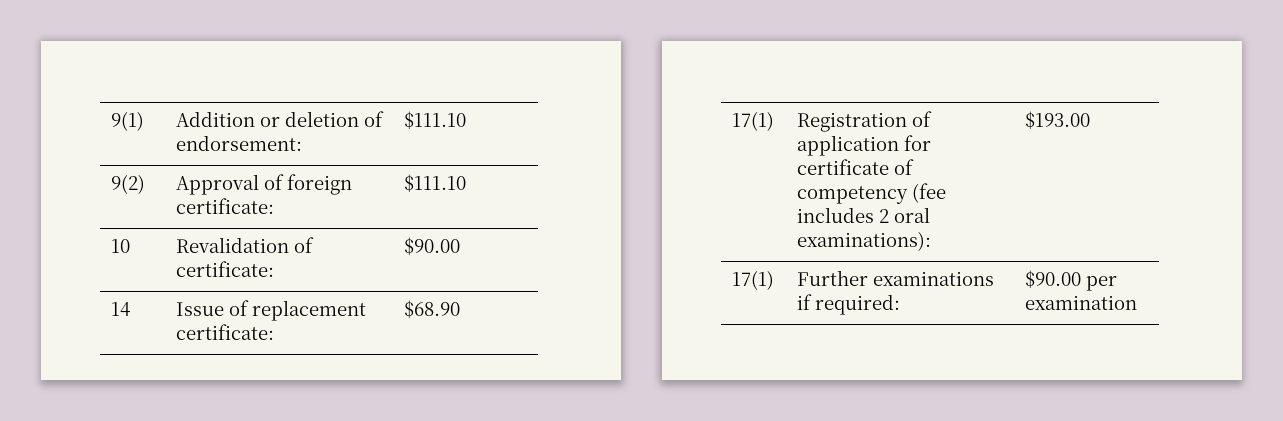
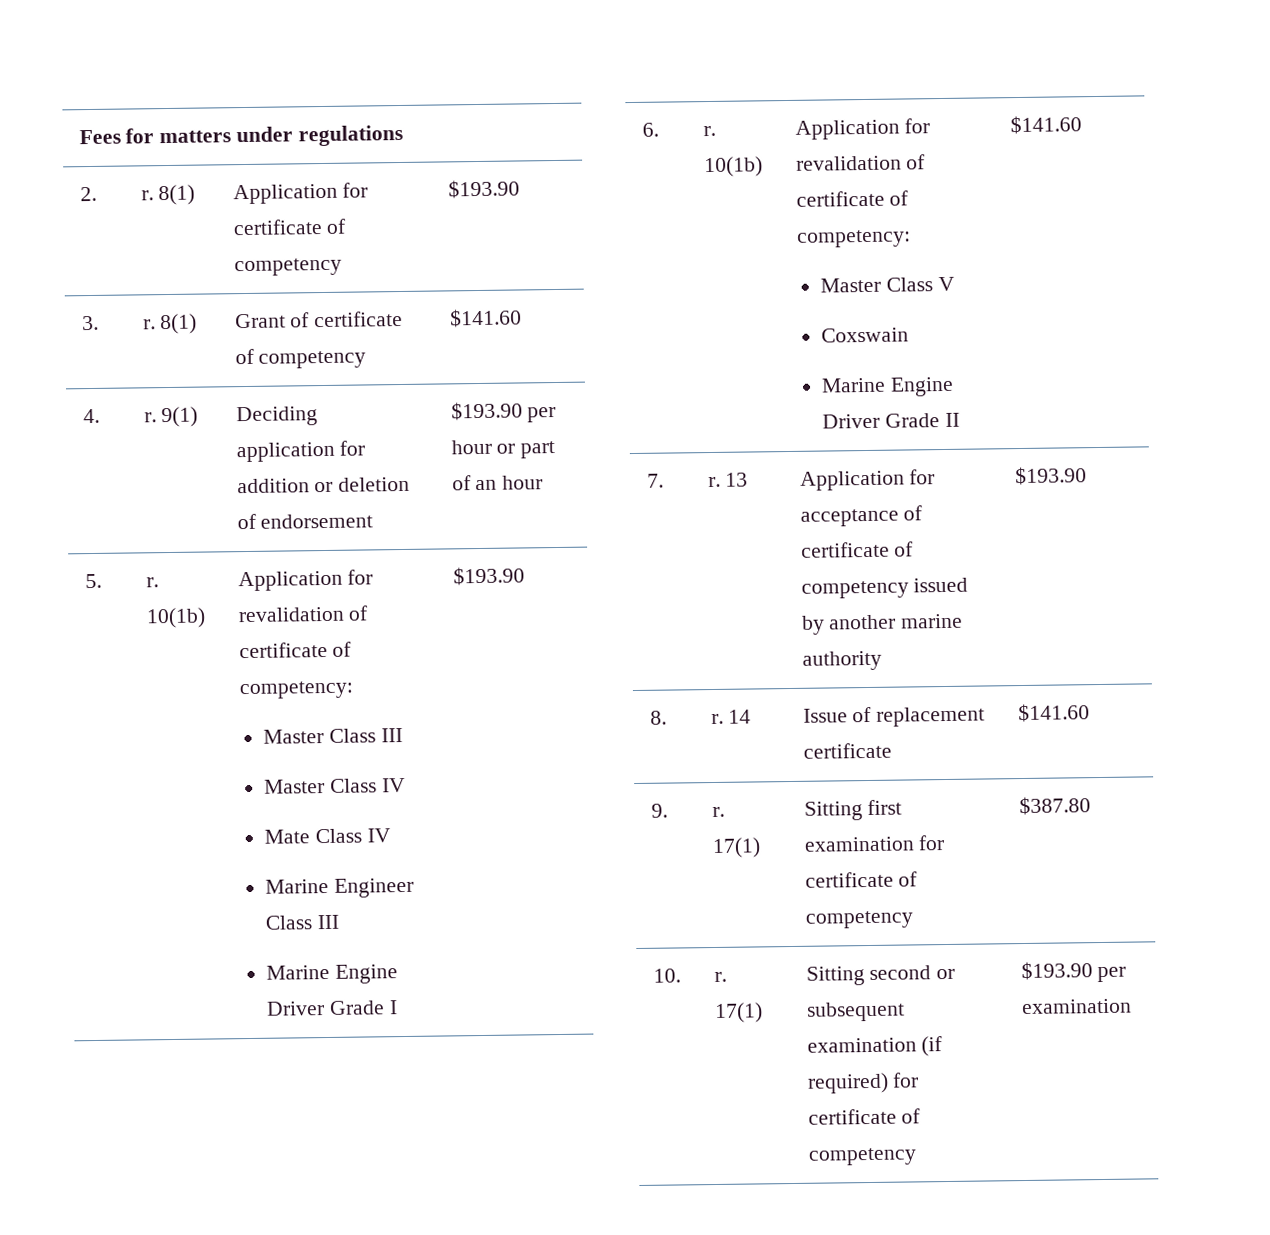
[111,111,145,131] [176,111,385,127] [176,135,303,151] [404,111,467,130] [111,174,146,194] [176,174,353,195] [176,198,275,214] [404,174,467,193] [111,239,131,253] [176,237,315,253] [176,261,275,277] [404,237,461,256] [111,302,131,316] [176,300,367,321] [176,324,275,340] [404,300,461,319] [732,111,775,131] [797,111,933,132] [797,135,932,156] [797,159,915,175] [797,183,947,204] [797,207,931,223] [797,231,932,251] [1025,111,1091,130] [732,270,775,290] [797,270,995,286] [797,294,901,315] [1025,270,1082,289] 9(1) | Addition or deletion of endorsement: | $111.10 // 9(2) | Approval of foreign certificate: | $111.10 // 10 | Revalidation of certificate: | $90.00 // 14 | Issue of replacement certificate: | $68.90 // 17(1) | Registration of application for certificate of competency (fee includes 2 oral examinations): | $193.00 // 17(1) | Further examinations if required: | $90.00 -> [78,124,403,147] [79,186,97,202] [140,184,196,206] [232,182,369,205] [232,218,348,236] [233,257,342,277] [447,179,520,199] [81,315,99,331] [142,313,198,335] [234,310,404,329] [234,348,367,369] [449,308,522,328] [82,408,100,424] [143,406,199,428] [235,406,318,427] [235,440,366,463] [236,476,411,494] [236,513,374,530] [450,401,557,423] [450,439,556,459] [451,475,544,491] [84,573,102,589] [145,577,159,588] [145,607,206,629] [237,569,374,592] [237,605,370,623] [238,641,353,659] [238,680,354,700] [263,728,403,744] [264,777,406,794] [264,828,391,844] [265,877,415,898] [265,914,340,930] [266,964,399,984] [266,1000,398,1016] [452,566,525,586] [641,122,659,137] [702,125,716,137] [703,156,763,178] [794,118,931,140] [795,154,927,171] [795,190,910,207] [796,229,911,248] [820,276,955,293] [821,327,910,343] [821,376,955,397] [822,412,960,429] [1009,115,1082,135] [646,473,664,488] [707,472,749,488] [799,469,936,491] [799,505,924,527] [800,541,915,558] [800,577,969,599] [800,613,964,635] [801,650,882,671] [1014,466,1087,486] [649,710,667,725] [710,709,752,725] [802,706,986,727] [802,742,892,759] [1017,703,1090,723] [650,803,668,818] [711,806,725,818] [711,837,761,859] [803,799,903,821] [803,835,946,852] [804,871,919,888] [804,910,914,929] [1018,796,1091,816] [652,968,681,983] [713,971,727,983] [713,1002,763,1024] [805,965,956,986] [805,1001,905,1022] [806,1036,944,1057] [806,1072,920,1094] [807,1108,922,1125] [807,1147,917,1166] [1020,961,1093,981] Fees for matters under regulations // 2. | r. 8(1) | Application for certificate of competency | $193.90 // 3. | r. 8(1) | Grant of certificate of competency | $141.60 // 4. | r. 9(1) | Deciding application for addition or deletion of endorsement | $193.90 per hour or part of an hour // 5. | r. 10(1b) | Application for revalidation of certificate of competency: // Master Class III // Master Class IV // Mate Class IV // Marine Engineer Class III // Marine Engine Driver Grade I | $193.90 // 6. | r. 10(1b) | Application for revalidation of certificate of competency: // Master Class V // Coxswain // Marine Engine Driver Grade II | $141.60 // 7. | r. 13 | Application for acceptance of certificate of competency issued by another marine authority | $193.90 // 8. | r. 14 | Issue of replacement certificate | $141.60 // 9. | r. 17(1) | Sitting first examination for certificate of competency | $387.80 // 10. | r. 17(1) | Sitting second or subsequent examination (if required) for certificate of competency | $193.90

